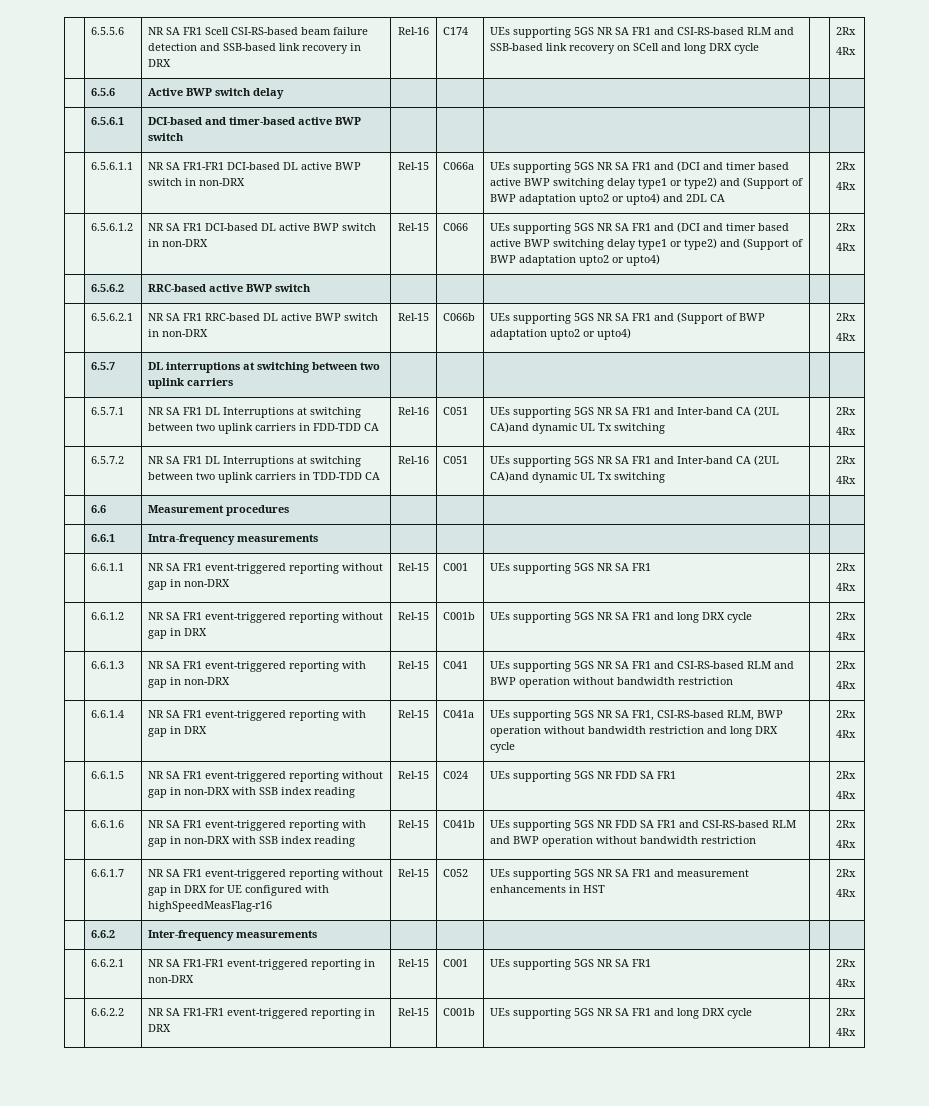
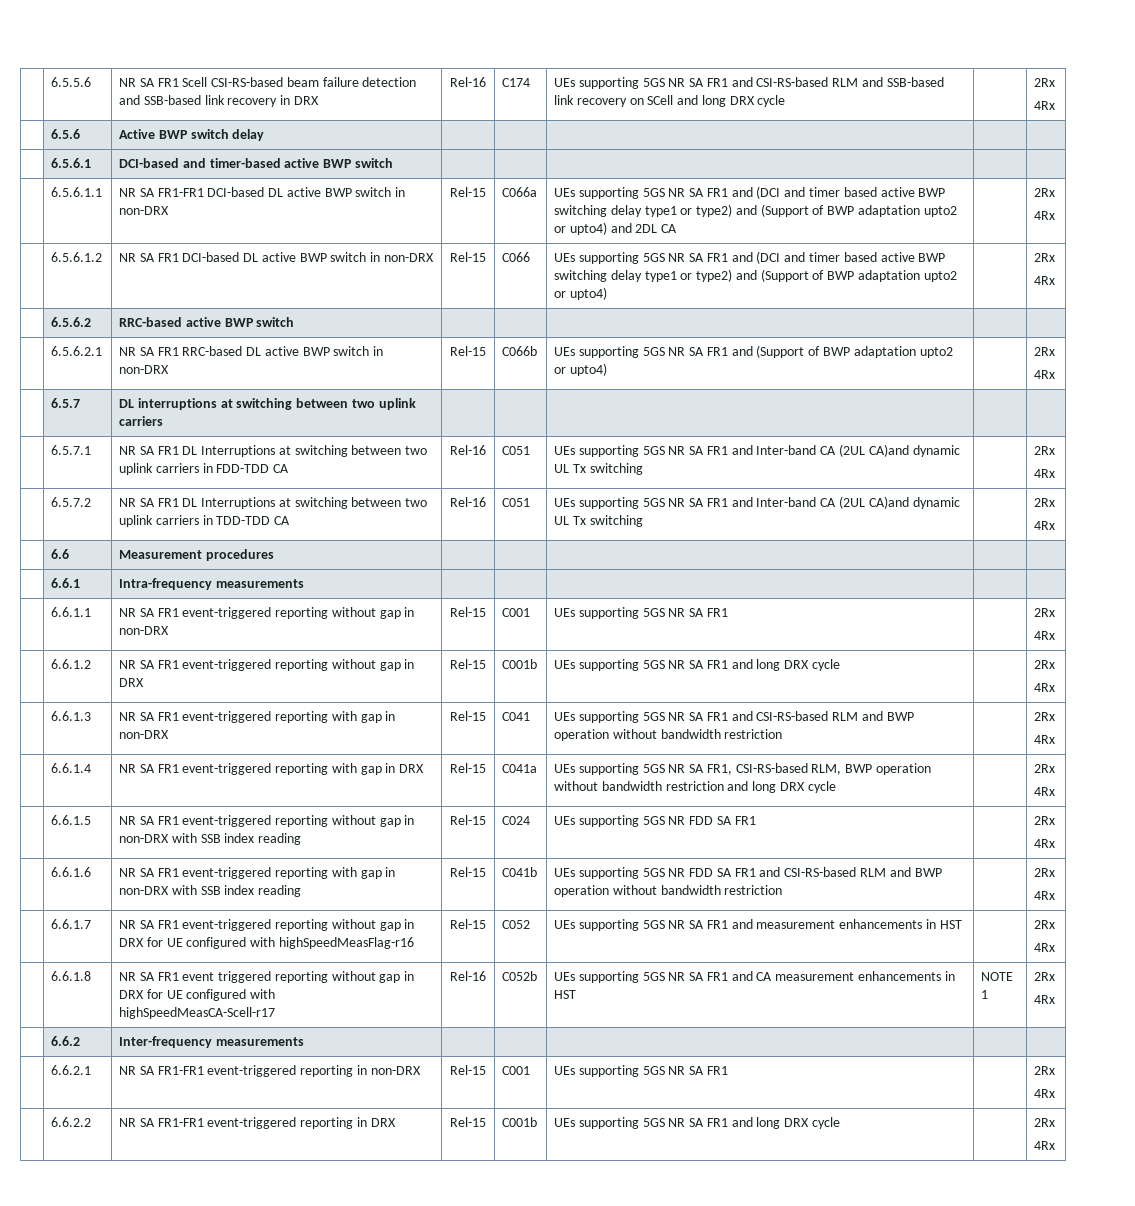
(857, 893) none -> [51,971,92,981] [119,971,415,983] [119,989,276,1001] [119,1007,276,1019] [450,971,486,981] [502,971,538,981] [554,971,955,983] [554,990,577,999] [981,972,1014,981] [981,990,989,999] [1034,972,1056,981] [1034,995,1056,1004] // | 6.6.1.8 | NR SA FR1 event triggered reporting without gap in DRX for UE configured with highSpeedMeasCA-Scell-r17 | Rel-16 | C052b | UEs supporting 5GS NR SA FR1 and CA measurement enhancements in HST | NOTE 1 | 2Rx // 4Rx

